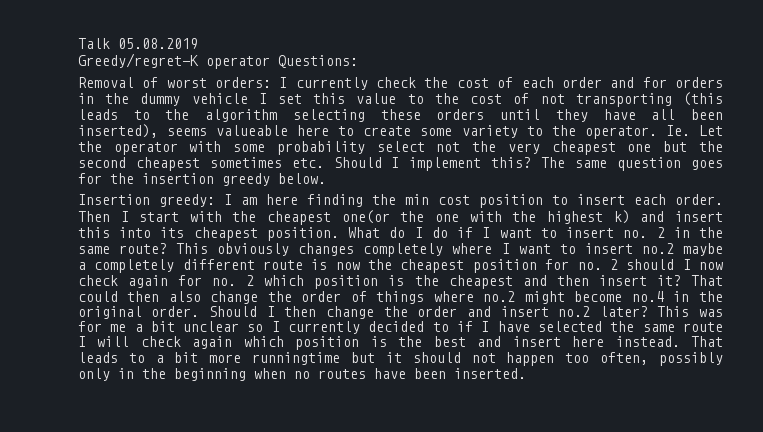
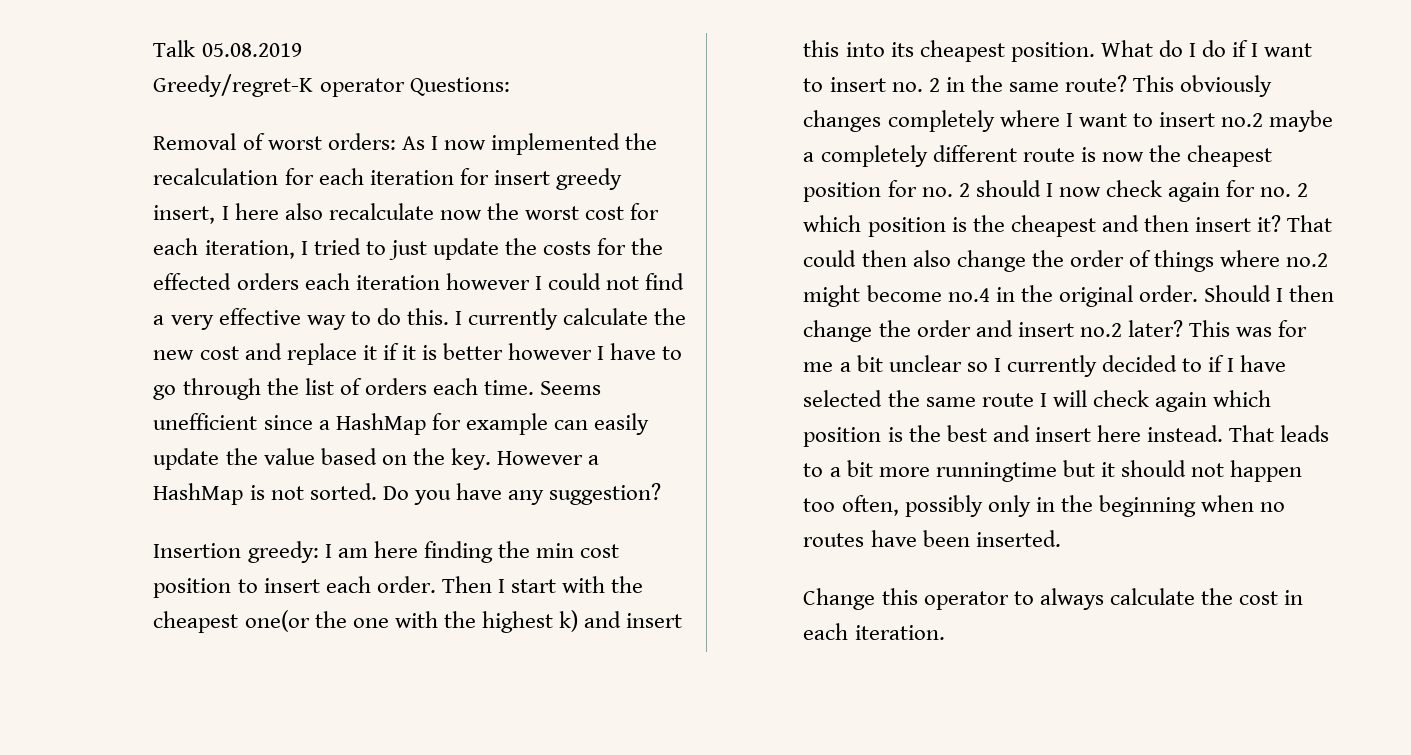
[279,77,723,90] [77,92,724,107] [77,109,724,122] [77,124,723,139] [77,141,723,155] [77,157,723,171] [77,173,326,186] I currently check the cost of each order and for orders in the dummy vehicle I set this value to the cost of not transporting (this leads to the algorithm selecting these orders until they have all been inserted), seems valueable here to create some variety to the operator. Ie. Let the operator with some probability select not the very cheapest one but the second cheapest sometimes etc. Should I implement this? The same question goes for the insertion greedy below. -> [401,133,658,155] [153,168,622,190] [153,203,660,224] [153,238,664,260] [153,273,685,290] [153,308,687,330] [153,343,683,365] [153,378,602,400] [153,413,649,435] [153,448,600,470] [153,483,662,505] As I now implemented the recalculation for each iteration for insert greedy insert, I here also recalculate now the worst cost for each iteration, I tried to just update the costs for the effected orders each iteration however I could not find a very effective way to do this. I currently calculate the new cost and replace it if it is better however I have to go through the list of orders each time. Seems unefficient since a HashMap for example can easily update the value based on the key. However a HashMap is not sorted. Do you have any suggestion?
(526, 373) none -> [803,588,1304,610] [803,623,945,640] // Change this operator to always calculate the cost in each iteration.

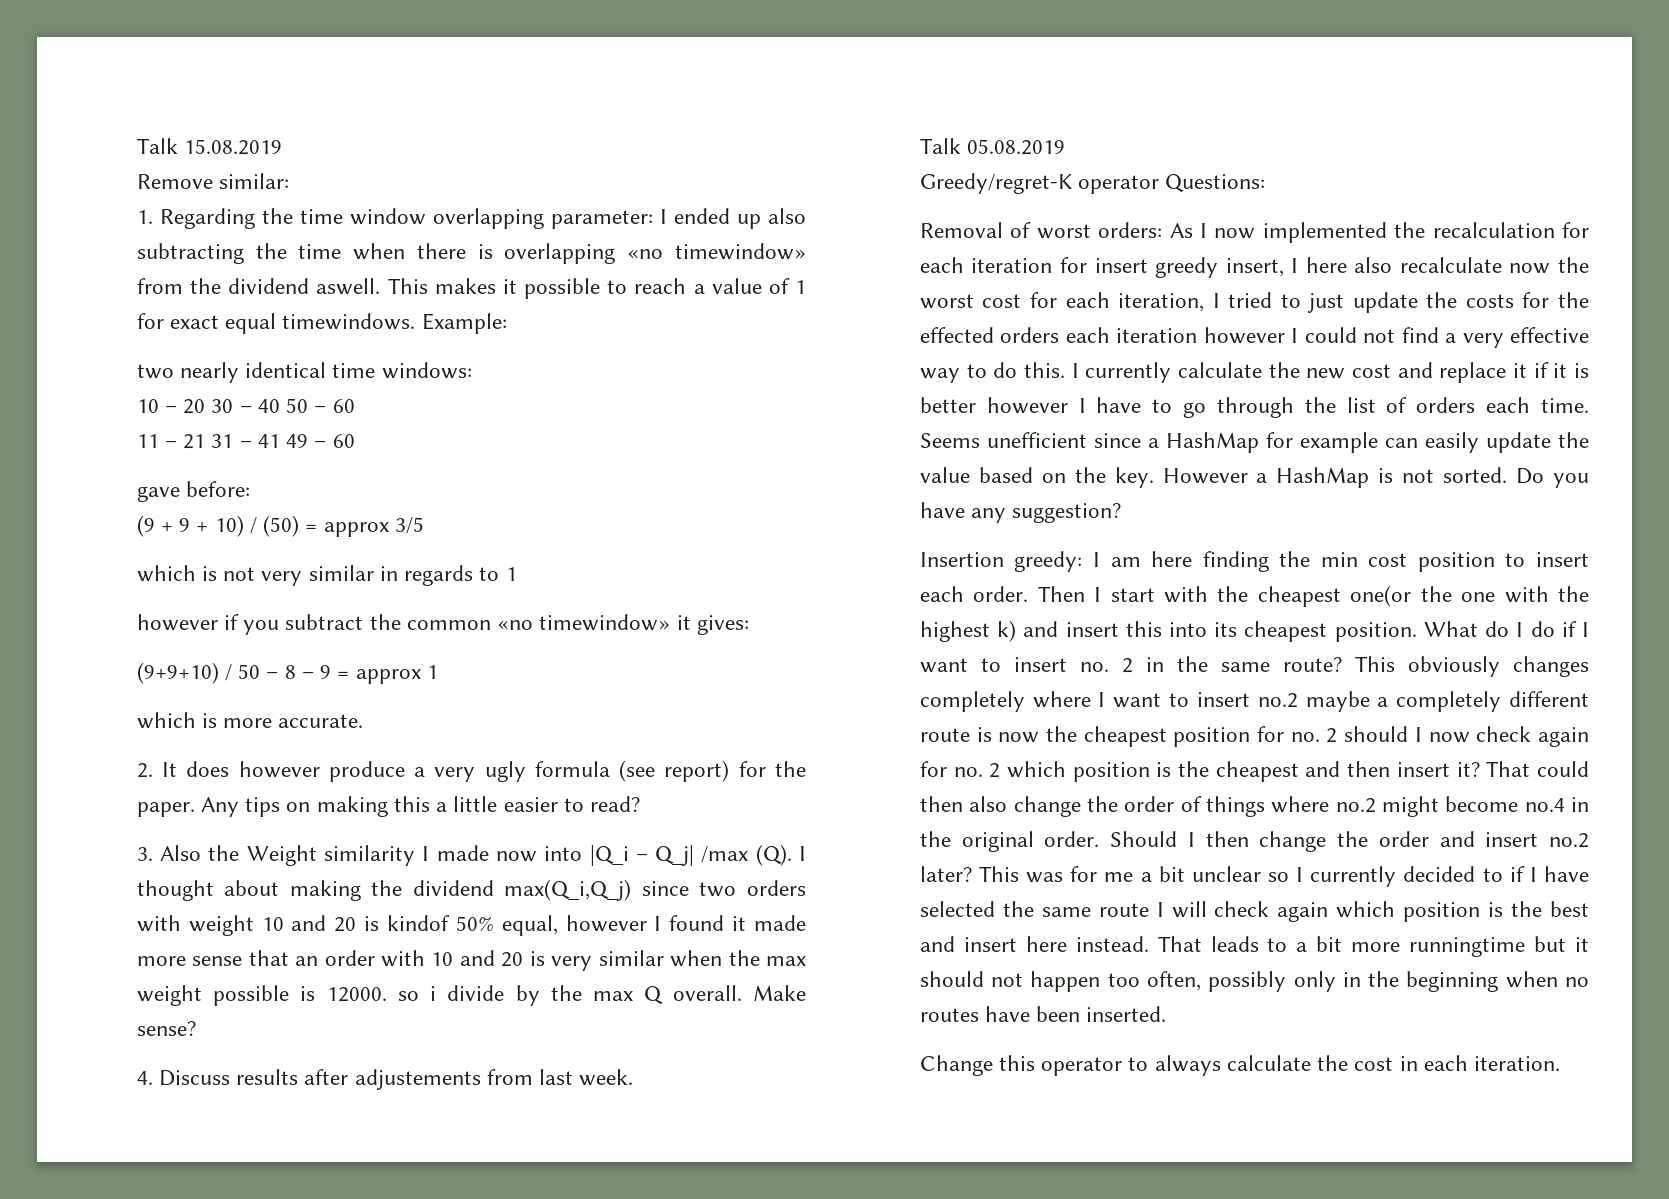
[153,40,196,57] Talk -> [136,138,283,155] [136,173,290,189] [136,208,806,229] [136,243,806,264] [136,278,807,299] [136,313,507,334] [136,362,472,383] [136,398,355,414] [136,434,355,449] [136,481,251,502] [136,515,424,537] [136,565,517,586] [136,614,749,635] [136,662,438,684] [136,712,364,729] [136,760,806,782] [136,796,640,817] [136,844,807,866] [136,879,806,901] [136,915,806,936] [136,950,806,971] [136,985,807,1006] [136,1021,196,1036] [136,1069,634,1090] [919,138,961,154] Talk 15.08.2019 // Remove similar: // 1. Regarding the time window overlapping parameter: I ended up also subtracting the time when there is overlapping «no timewindow» from the dividend aswell. This makes it possible to reach a value of 1 for exact equal timewindows. Example: // two nearly identical time windows: // 10 – 20 30 – 40 50 – 60 // 11 – 21 31 – 41 49 – 60 // gave before: // (9 + 9 + 10) / (50) = approx 3/5 // which is not very similar in regards to 1 // however if you subtract the common «no timewindow» it gives: // (9+9+10) / 50 – 8 – 9 = approx 1 // which is more accurate. // 2. It does however produce a very ugly formula (see report) for the paper. Any tips on making this a little easier to read? // 3. Also the Weight similarity I made now into |Q_i – Q_j| /max (Q). I thought about making the dividend max(Q_i,Q_j) since two orders with weight 10 and 20 is kindof 50% equal, however I found it made more sense that an order with 10 and 20 is very similar when the max weight possible is 12000. so i divide by the max Q overall. Make sense? // 4. Discuss results after adjustements from last week. // Talk

